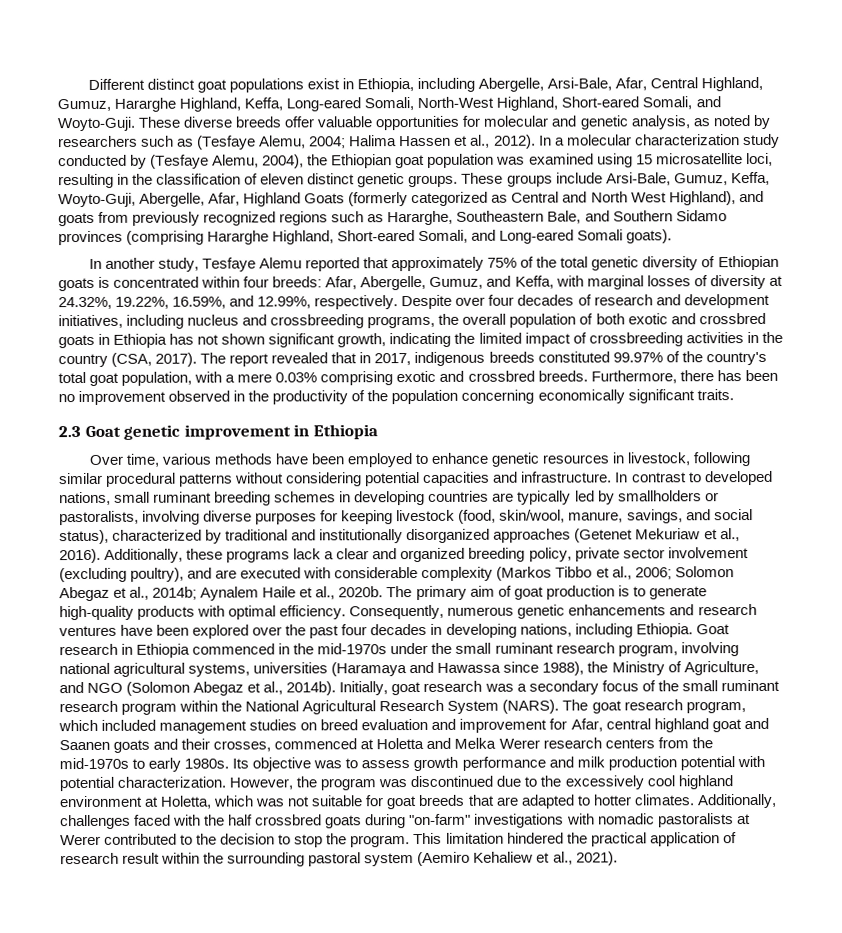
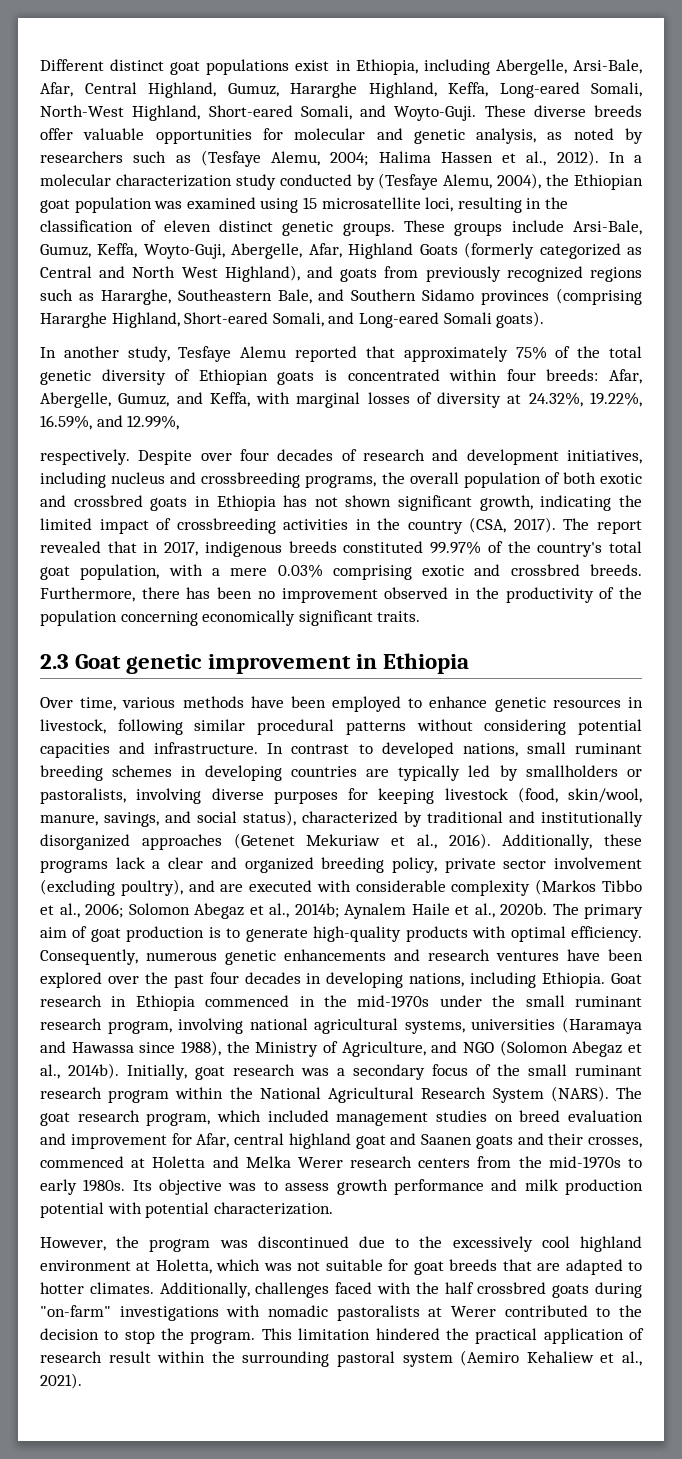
(312, 302) none -> (180, 422) //
(227, 782) none -> (333, 1208) //

